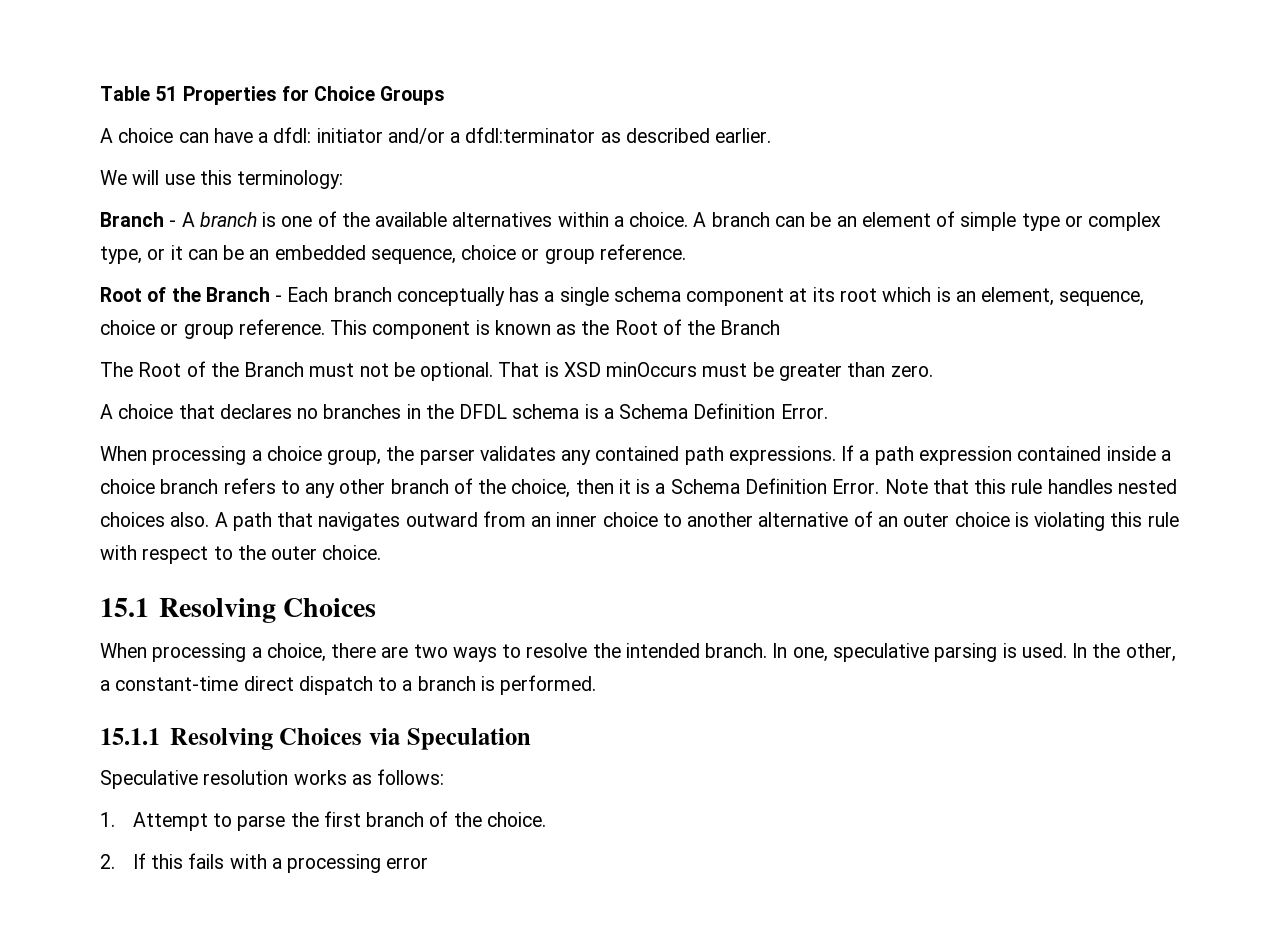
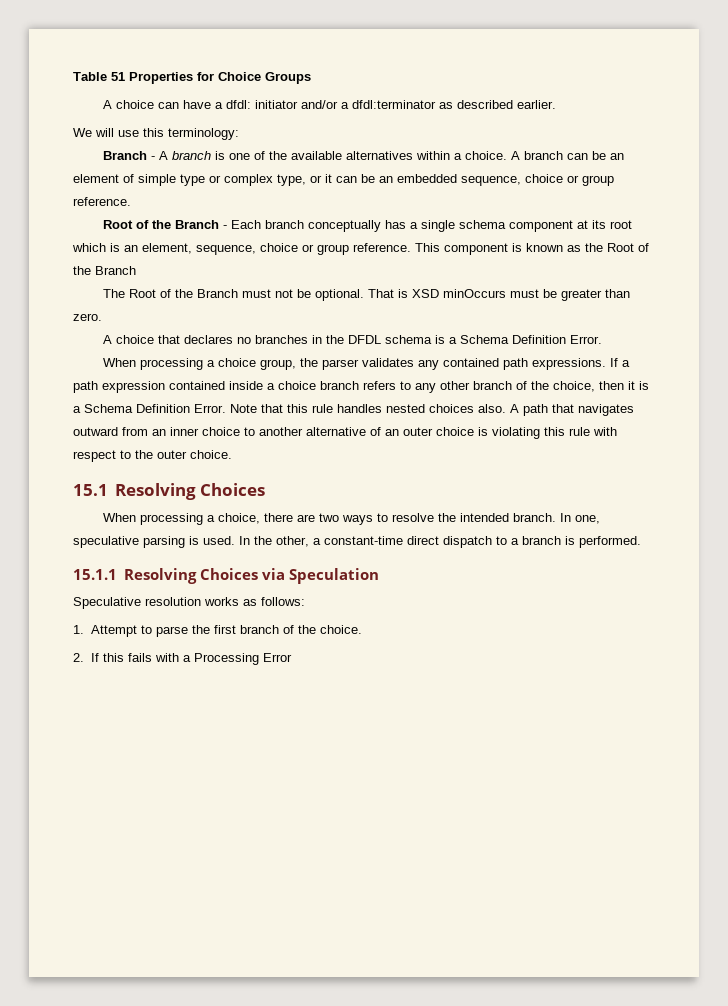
[287,854,429,873] processing error -> [193,653,292,665] Processing Error

